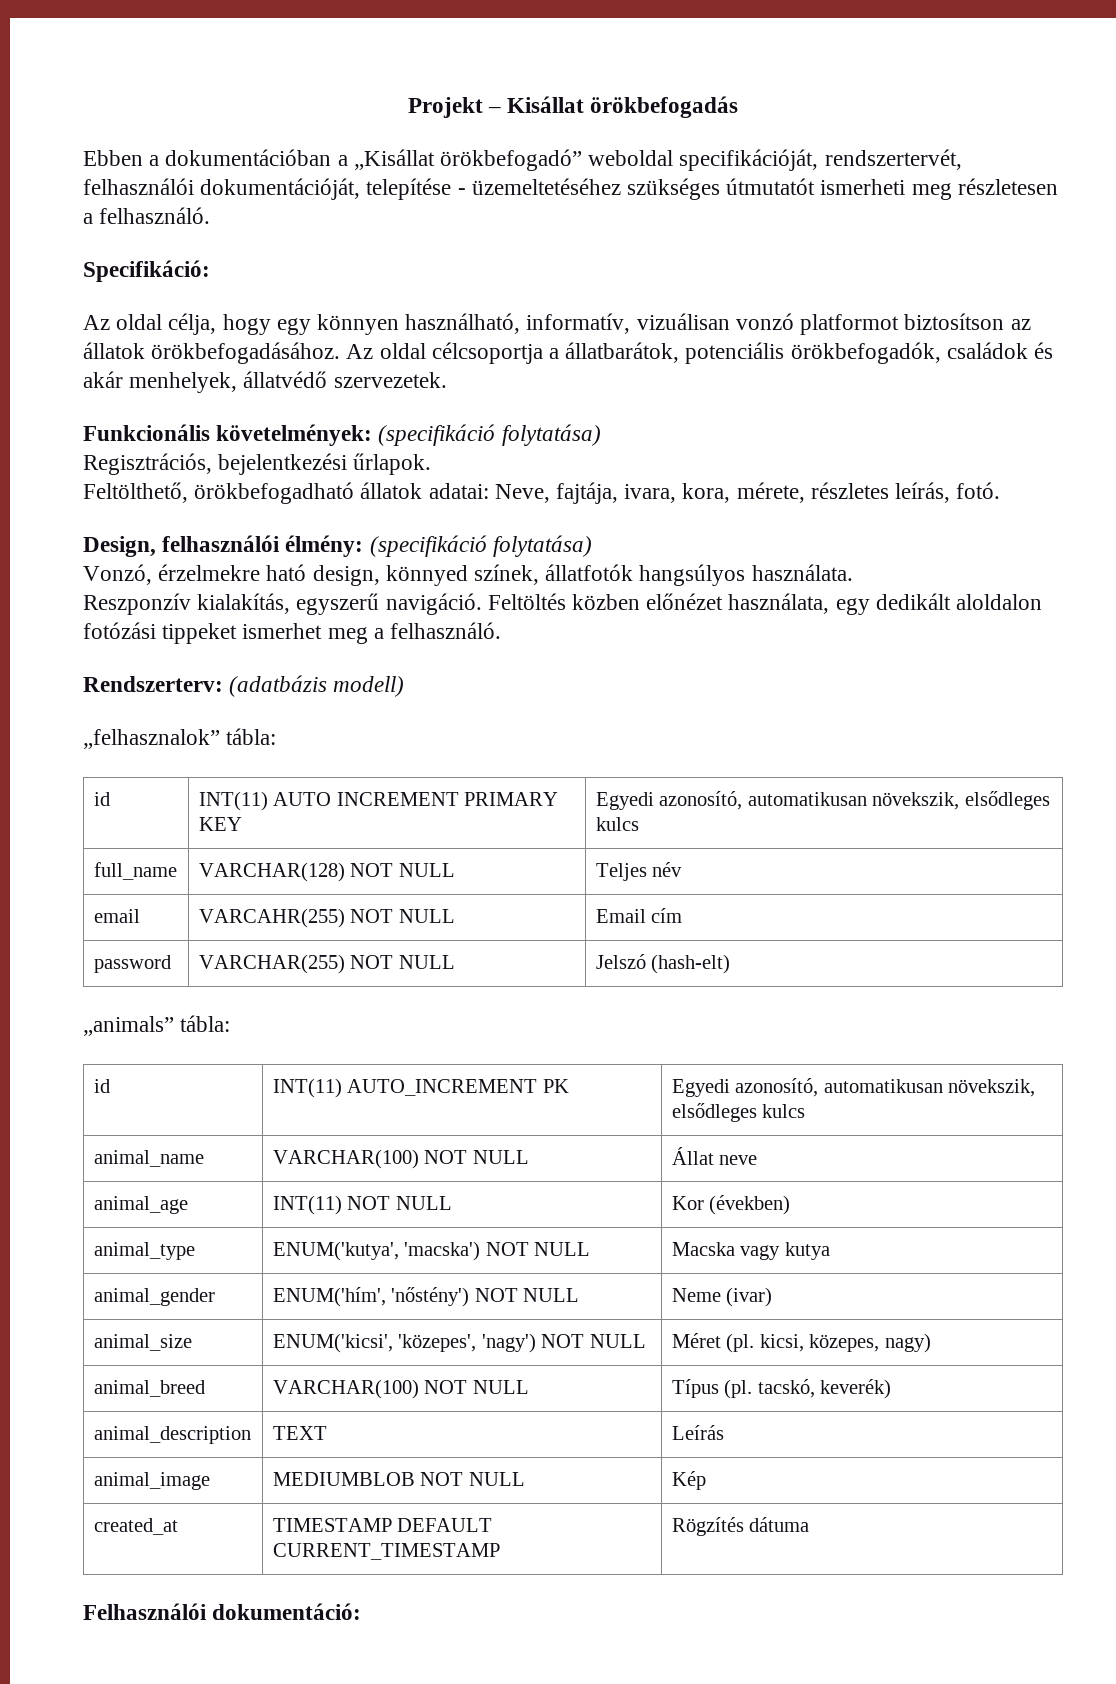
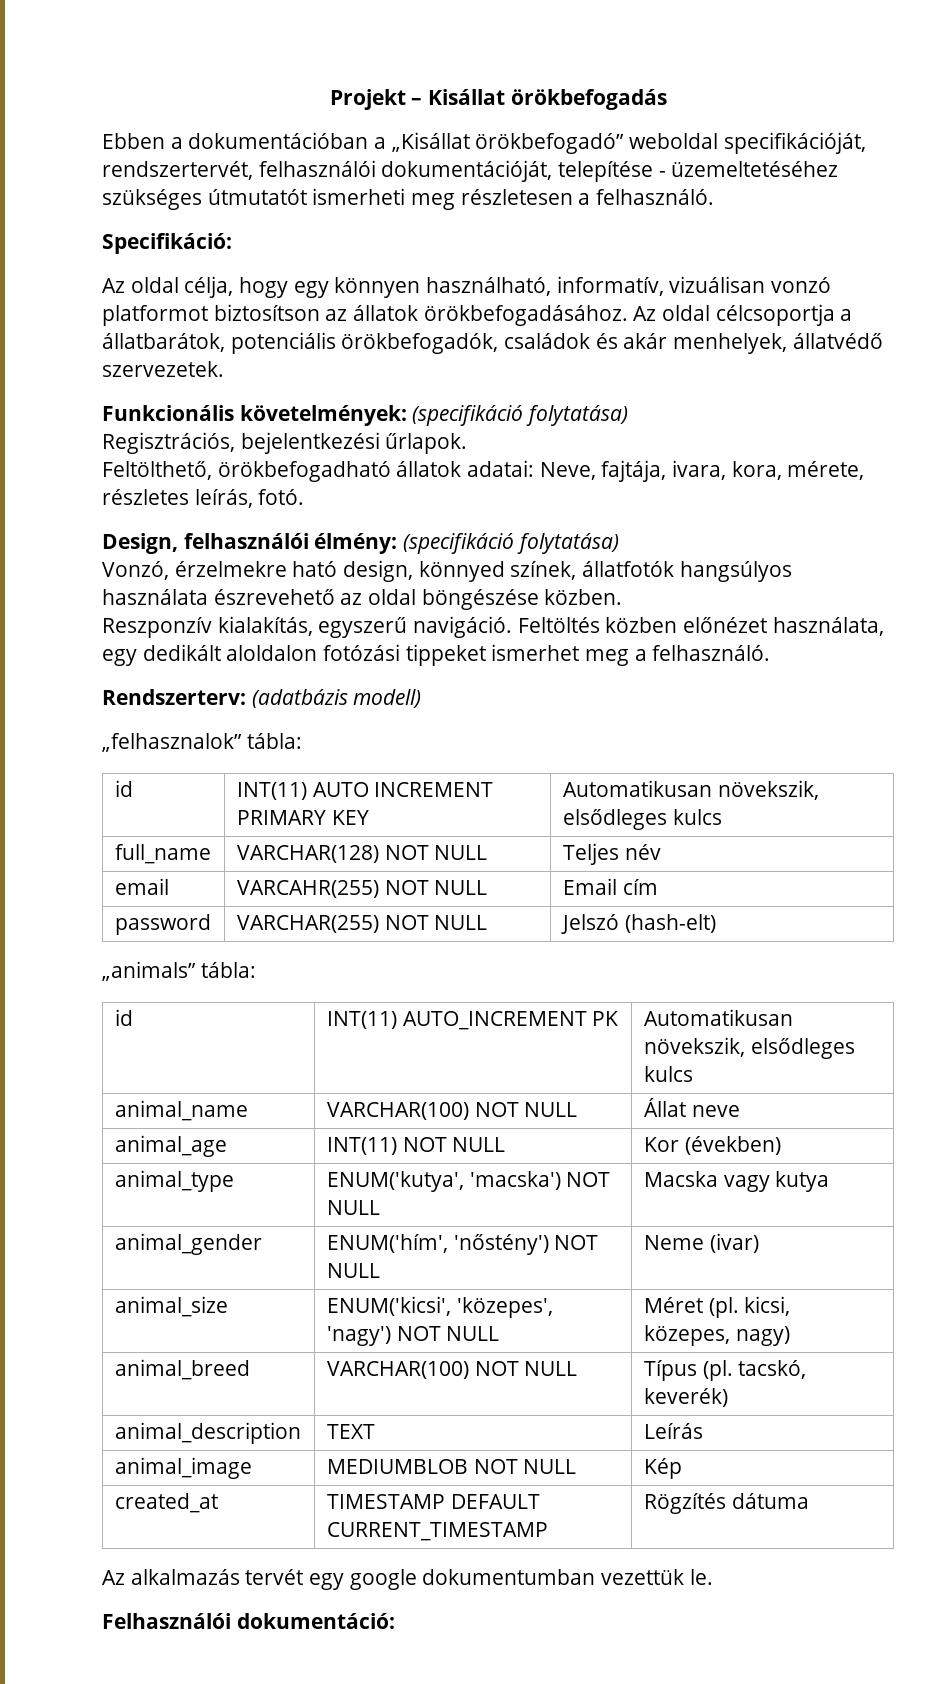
[751,564,853,581] használata. -> [102,589,623,610] használata észrevehető az oldal böngészése közben.
[595,791,867,810] Egyedi azonosító, automatikusan -> [562,780,712,797] Automatikusan
[671,1078,943,1097] Egyedi azonosító, automatikusan -> [643,1009,793,1026] Automatikusan
(810, 1524) none -> [102,1569,713,1590] // Az alkalmazás tervét egy google dokumentumban vezettük le.

